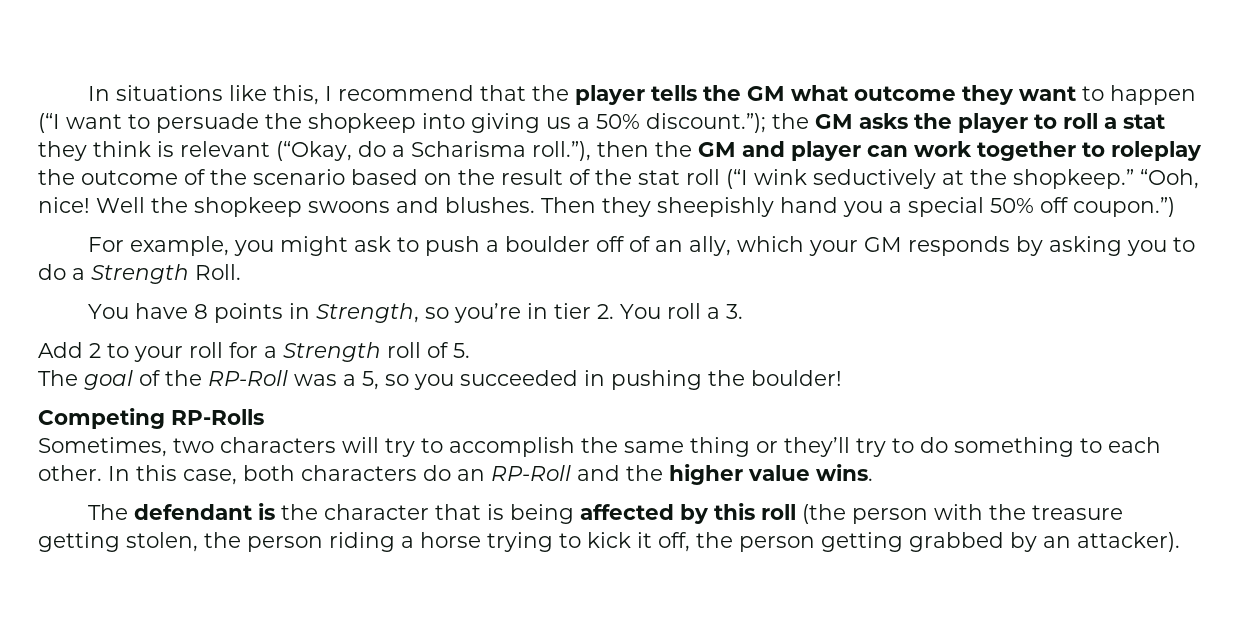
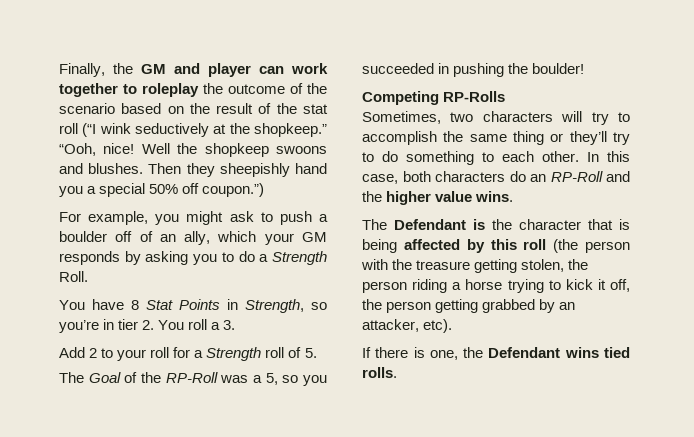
[87,85,1196,105] [38,113,1165,133] [38,141,649,161] In situations like this, I recommend that the player tells the GM what outcome they want to happen (“I want to persuade the shopkeep into giving us a 50% discount.”); the GM asks the player to roll a stat they think is relevant (“Okay, do a Scharisma roll.”), then -> [59,63,105,77] Finally,
[213,303,283,323] points -> [146,299,220,310] Stat Points
[84,370,133,390] goal -> [88,372,121,383] Goal
[133,504,252,520] defendant -> [394,219,466,230] Defendant
[1077,532,1180,552] attacker). -> [362,319,453,333] [362,347,630,360] [362,367,397,378] attacker, etc). // If there is one, the Defendant wins tied rolls.

